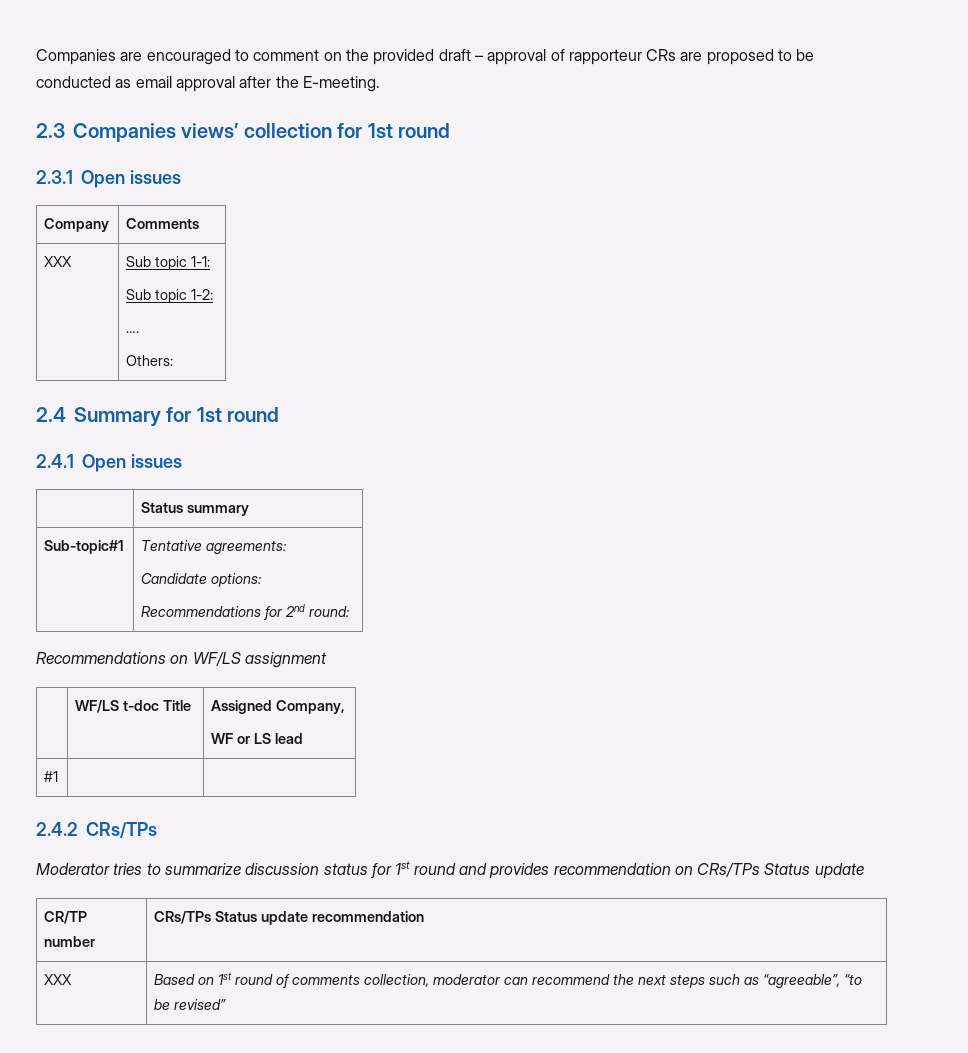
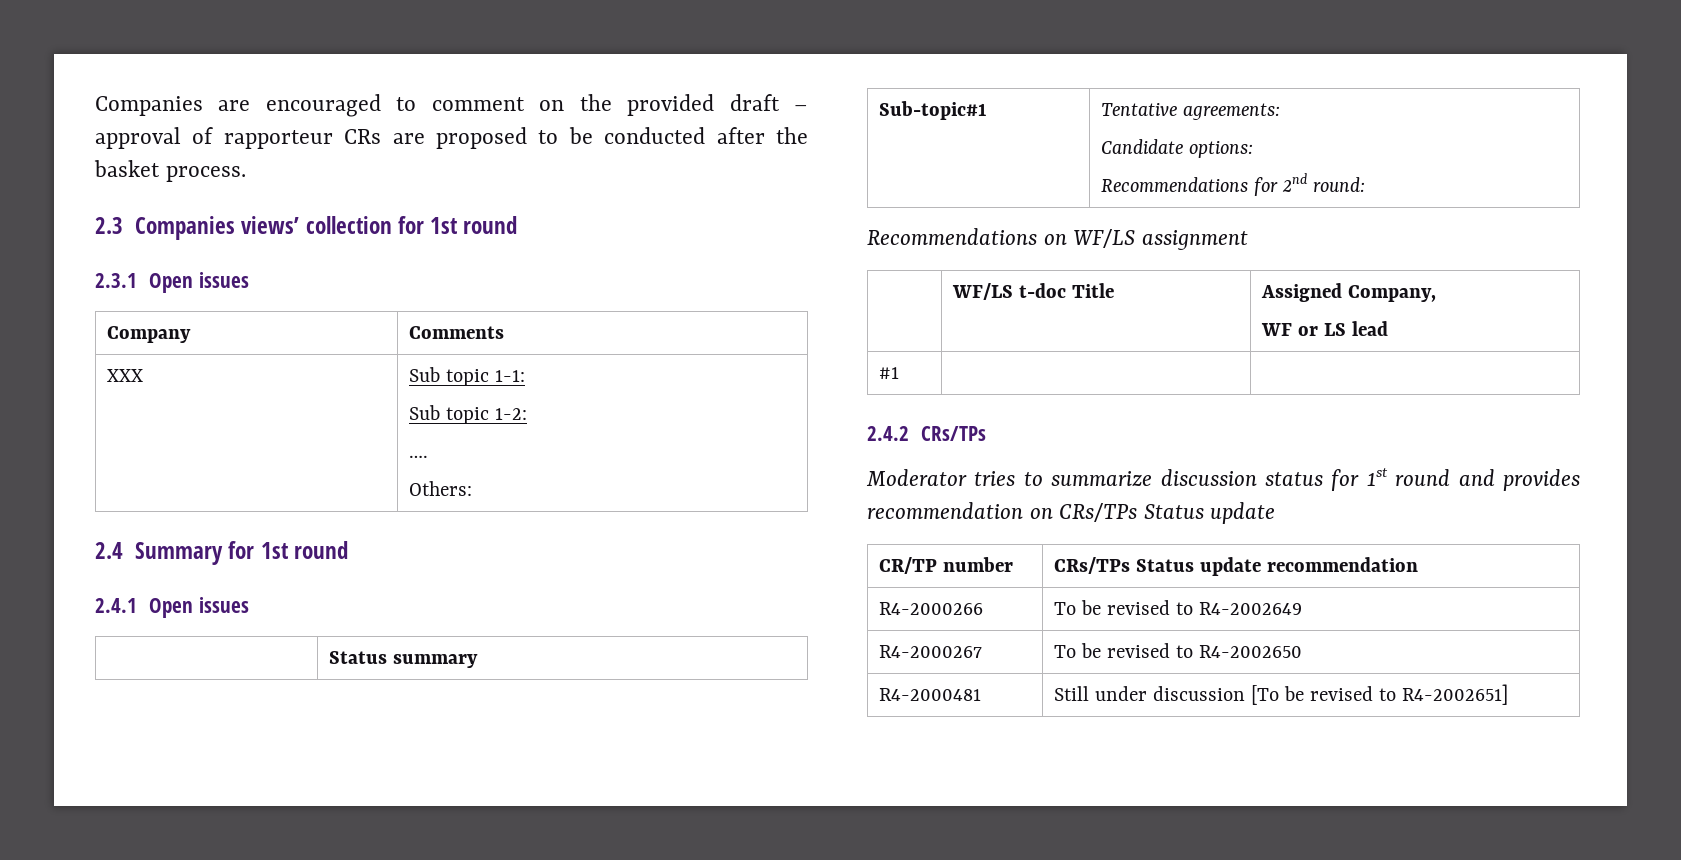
[115,76,380,92] as email approval after the E-meeting. -> [716,127,808,144] [94,160,246,182] after the basket process.
[44,974,73,985] [154,972,863,988] [154,999,227,1010] XXX | Based on 1st round of comments collection, moderator can recommend the next steps such as “agreeable”, “to be revised” -> [879,602,984,615] [1054,600,1303,615] [879,645,983,658] [1054,643,1303,658] [879,688,982,701] [1054,684,1508,705] R4-2000266 | To be revised to R4-2002649 // R4-2000267 | To be revised to R4-2002650 // R4-2000481 | Still under discussion [To be revised to R4-2002651]

